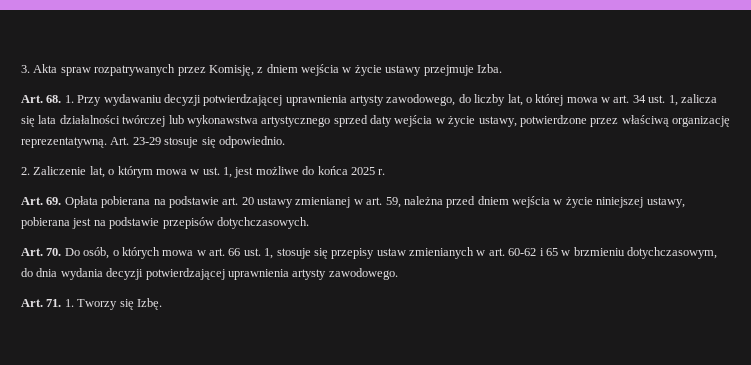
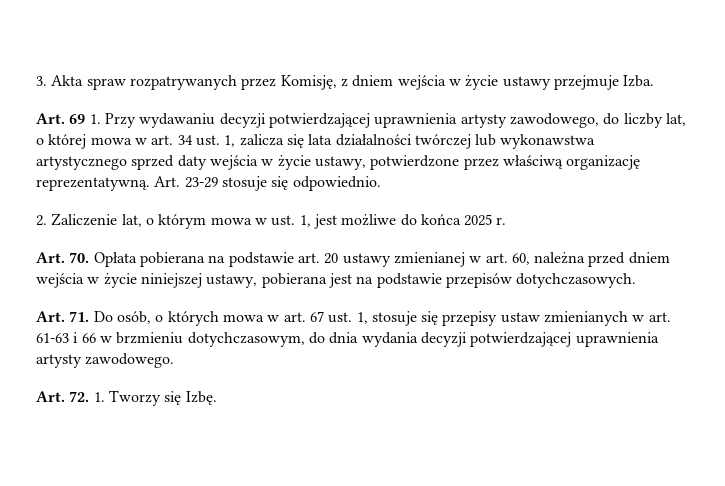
[46,95,62,103] 68. -> [69,114,86,124] 69
[46,197,62,205] 69. -> [69,252,90,263] 70.
[385,197,401,208] 59, -> [511,253,530,265] 60,
[46,248,62,256] 70. -> [69,311,90,322] 71.
[228,248,241,256] 66 -> [309,311,324,322] 67
[508,248,558,256] 60-62 i 65 -> [36,332,96,343] 61-63 i 66
[46,299,62,307] 71. -> [69,391,90,402] 72.

